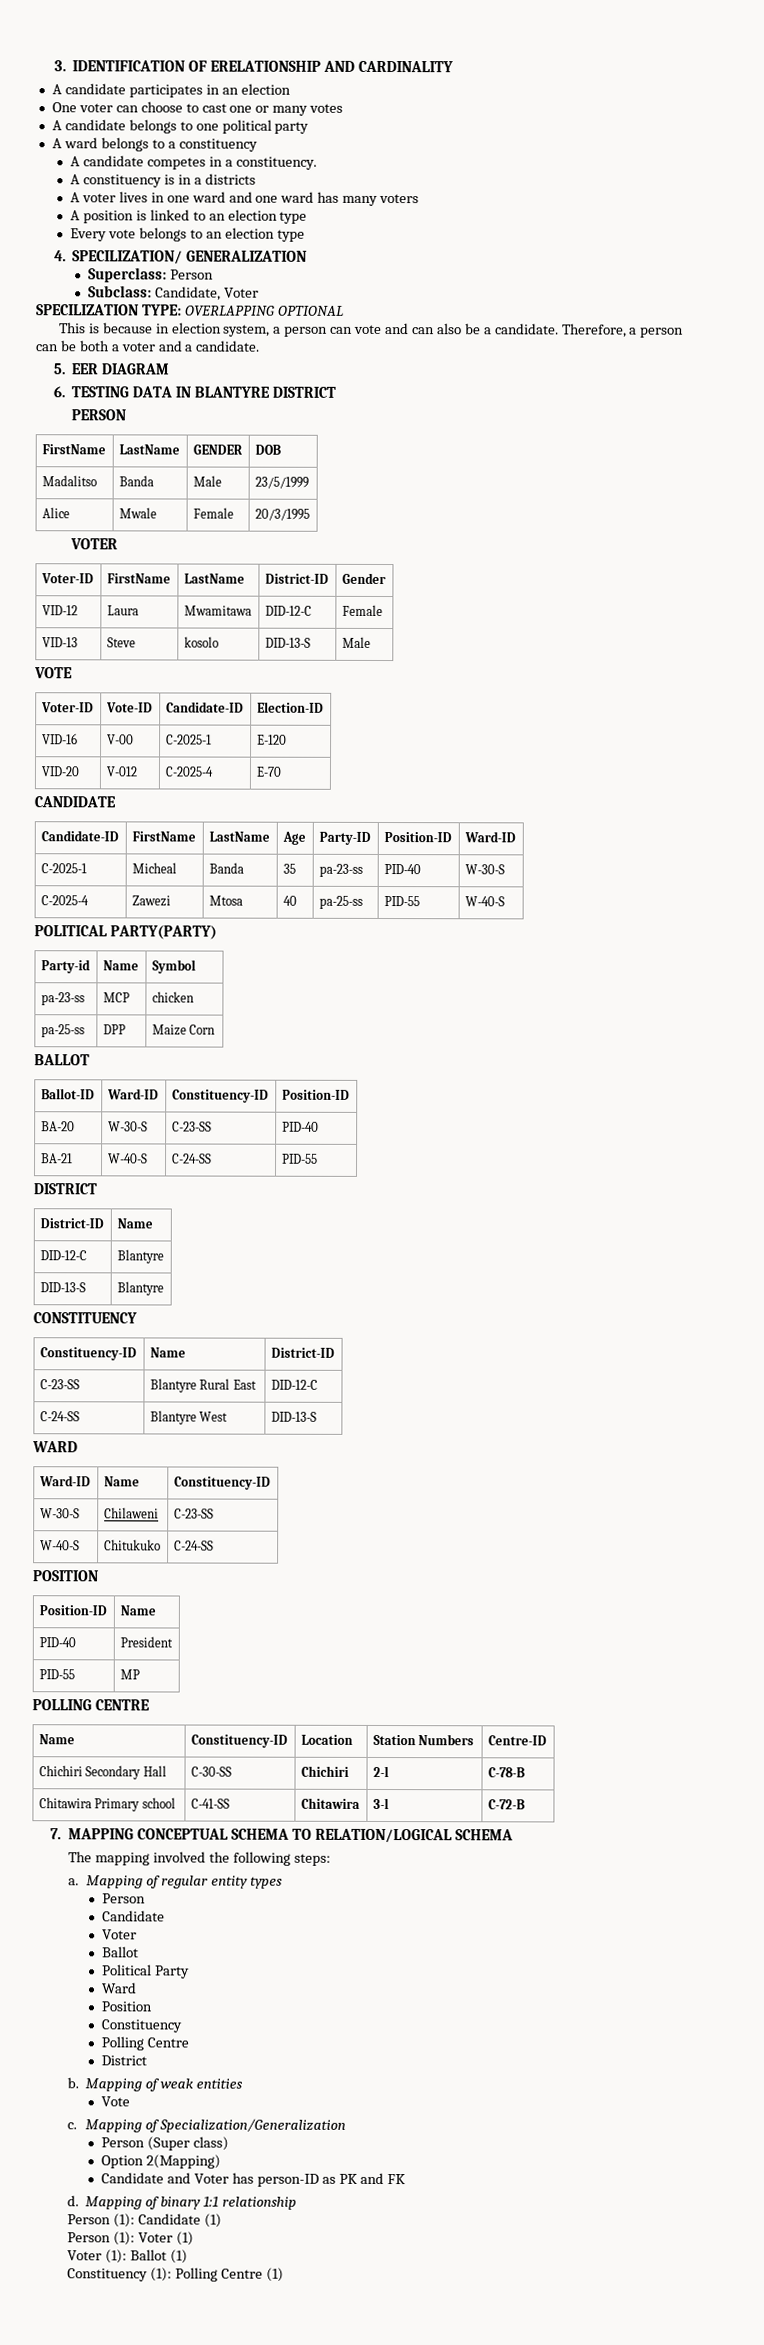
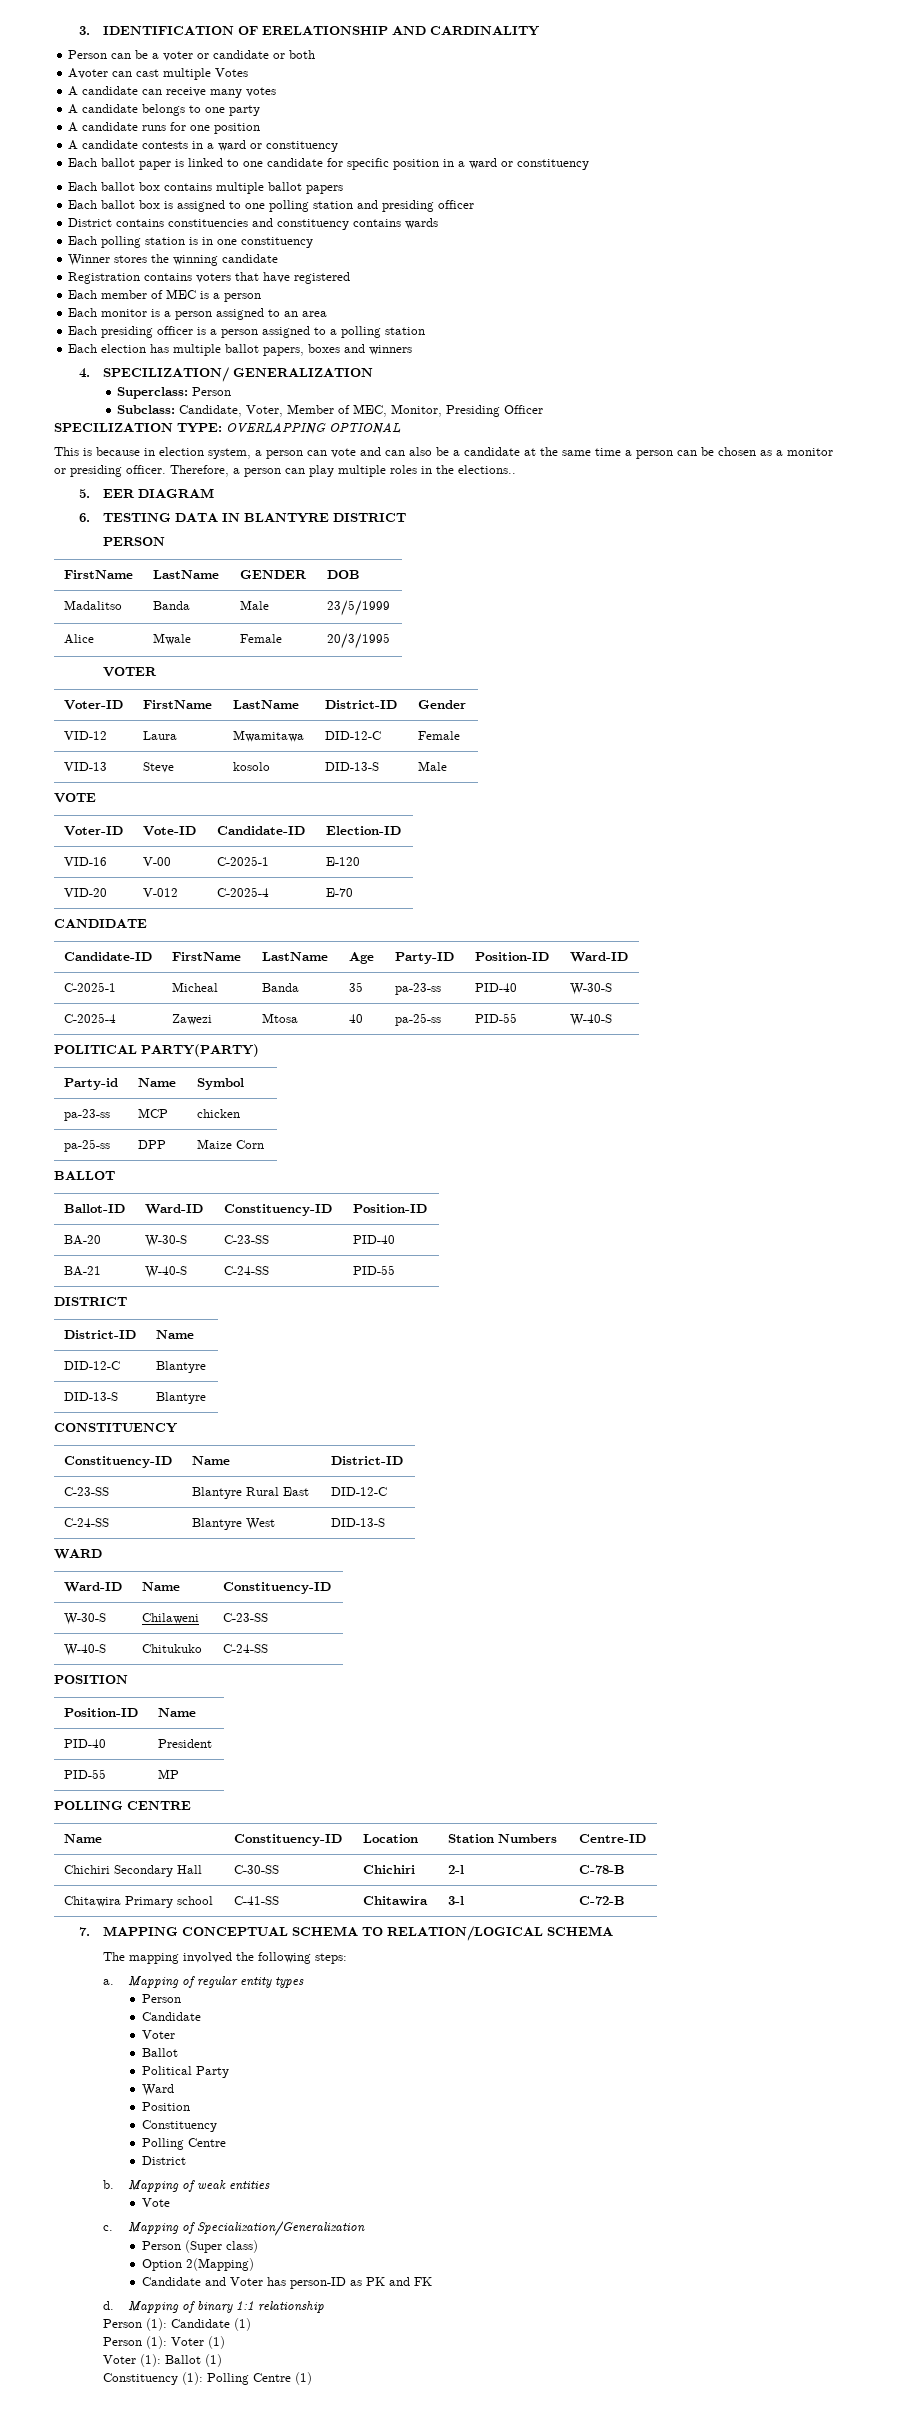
[51,83,291,98] [51,101,270,113] A candidate participates in an election // One voter can choose to cast one or -> [68,50,316,61] [68,68,249,80] [68,86,207,97] Person can be a voter or candidate or both // Avoter can cast multiple Votes // A candidate can receive
[221,119,272,134] political -> (226, 110) none
[63,137,258,152] [70,155,317,170] [70,173,256,188] [70,191,420,206] [70,209,308,224] [70,227,305,242] ward belongs to a constituency // A candidate competes in a constituency. // A constituency is in a districts // A voter lives in one ward and one ward has many voters // A position is linked to an election type // Every vote belongs to an election type -> [82,122,261,134] [68,140,339,152] [68,158,590,170] [68,182,344,194] [68,200,475,212] [68,218,439,230] [68,236,314,248] [68,254,279,266] [68,272,351,284] [68,289,262,302] [68,308,328,320] [68,326,426,338] [68,344,413,356] candidate runs for one position // A candidate contests in a ward or constituency // Each ballot paper is linked to one candidate for specific position in a ward or constituency // Each ballot box contains multiple ballot papers // Each ballot box is assigned to one polling station and presiding officer // District contains constituencies and constituency contains wards // Each polling station is in one constituency // Winner stores the winning candidate // Registration contains voters that have registered // Each member of MEC is a person // Each monitor is a person assigned to an area // Each presiding officer is a person assigned to a polling station // Each election has multiple ballot papers, boxes and winners
[223,287,259,298] Voter -> [246,404,544,417] Voter, Member of MEC, Monitor, Presiding Officer
[494,323,685,338] [36,340,261,352] candidate. Therefore, a person can be both a voter and a candidate. -> [464,447,833,459] [54,465,516,477] candidate at the same time a person can be chosen as a monitor or presiding officer. Therefore, a person can play multiple roles in the elections..

